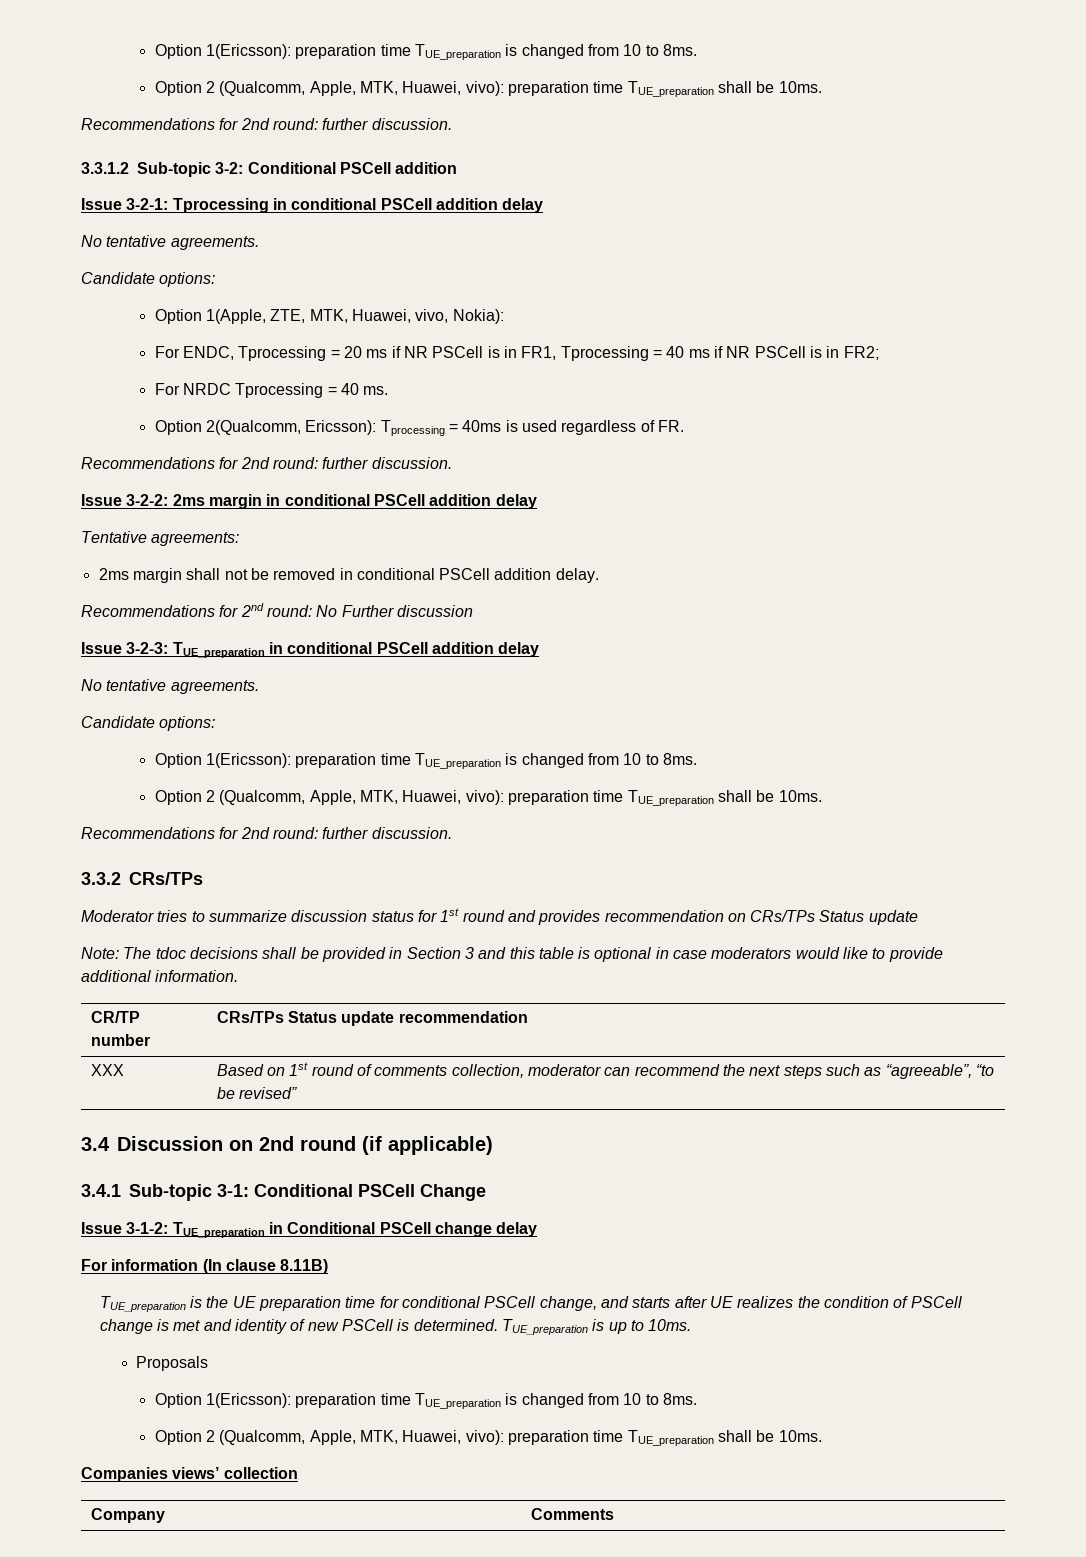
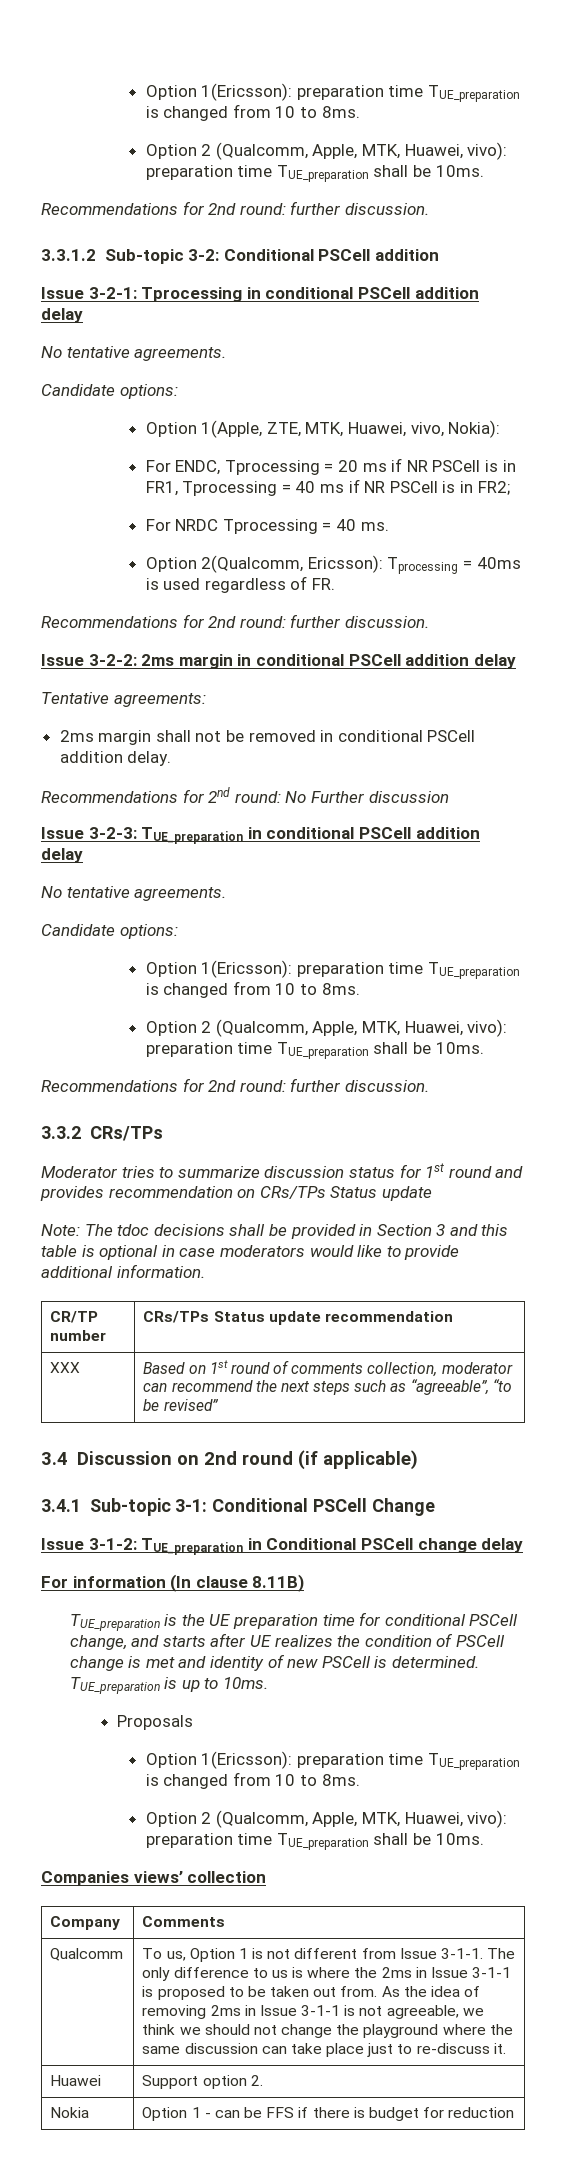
(614, 1514) none -> [50,1948,124,1961] [142,1948,516,1962] [142,1967,512,1981] [142,1986,481,2000] [142,2005,484,2019] [142,2024,513,2038] [142,2043,506,2057] [50,2075,102,2086] [142,2075,263,2089] [50,2107,90,2118] [142,2107,515,2121] // Qualcomm | To us, Option 1 is not different from Issue 3-1-1. The only difference to us is where the 2ms in Issue 3-1-1 is proposed to be taken out from. As the idea of removing 2ms in Issue 3-1-1 is not agreeable, we think we should not change the playground where the same discussion can take place just to re-discuss it. // Huawei | Support option 2. // Nokia | Option 1 - can be FFS if there is budget for reduction

